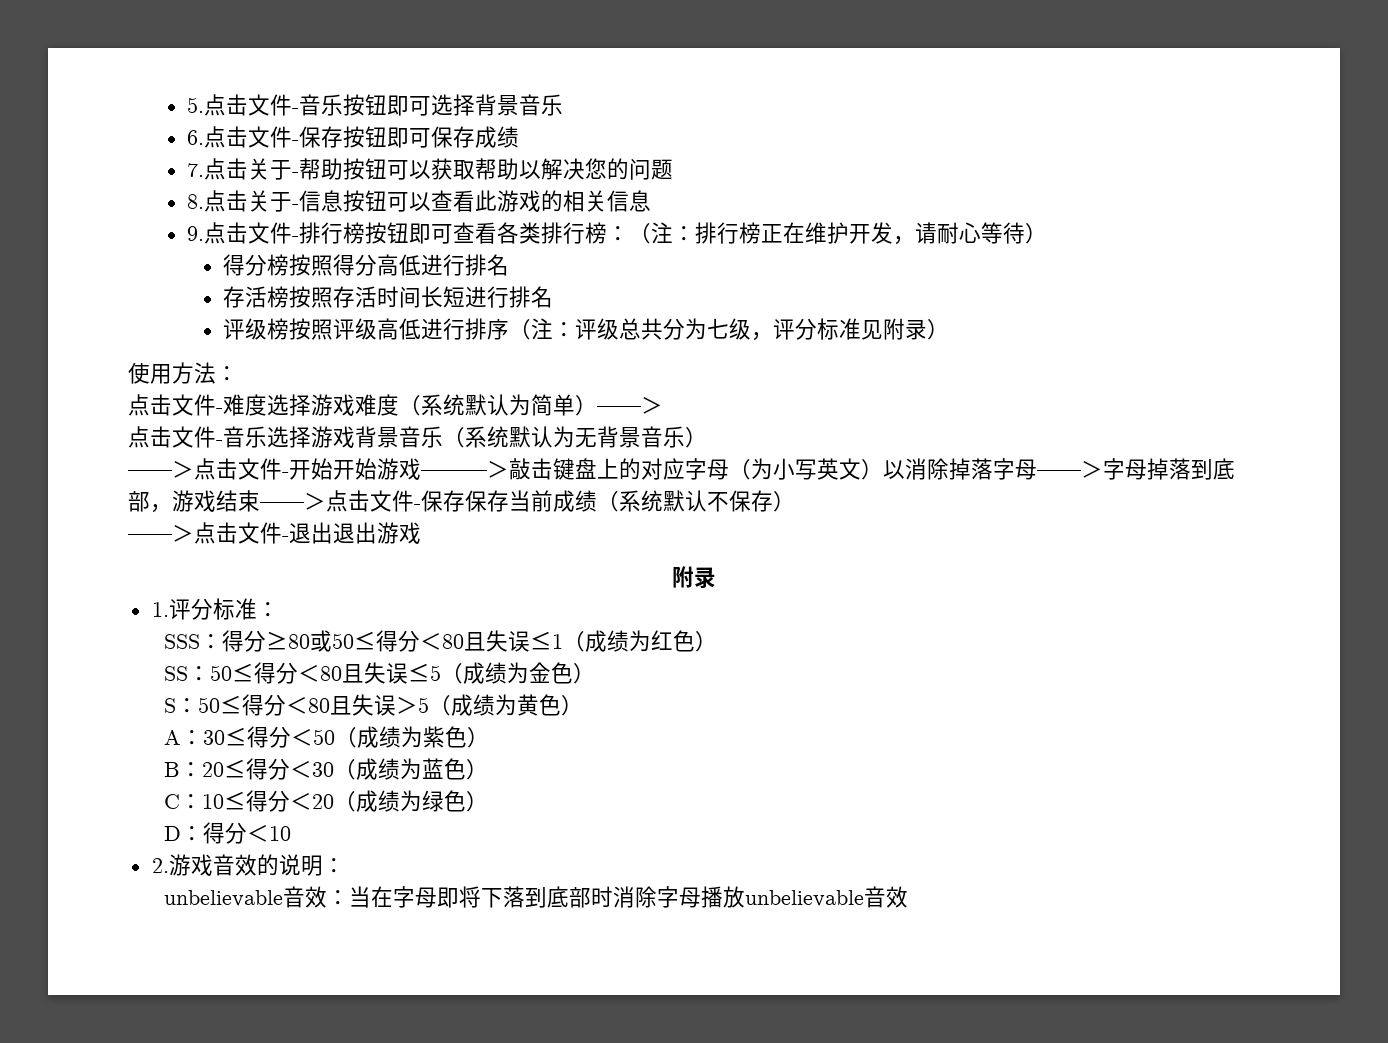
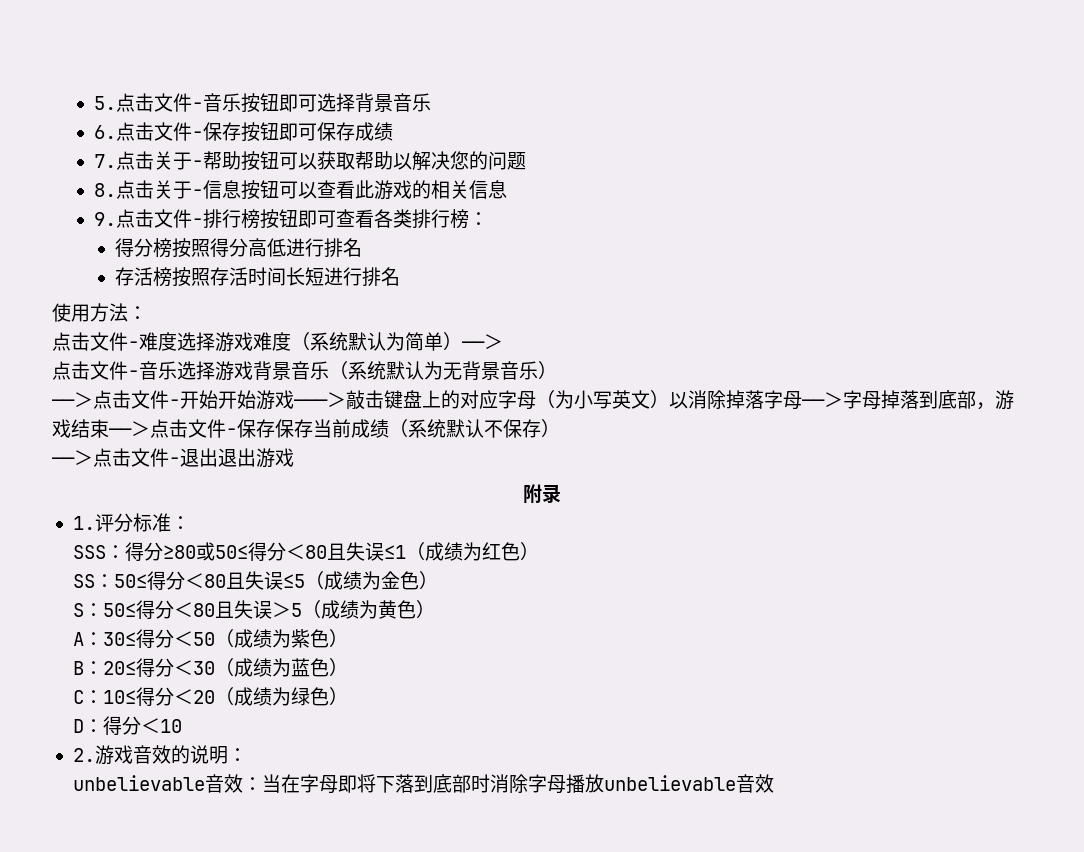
[629,222,1048,245] （注：排行榜正在维护开发，请耐心等待） -> (488, 219) none
[223,318,950,341] // 评级榜按照评级高低进行排序（注：评级总共分为七级，评分标准见附录） -> (400, 276) none

